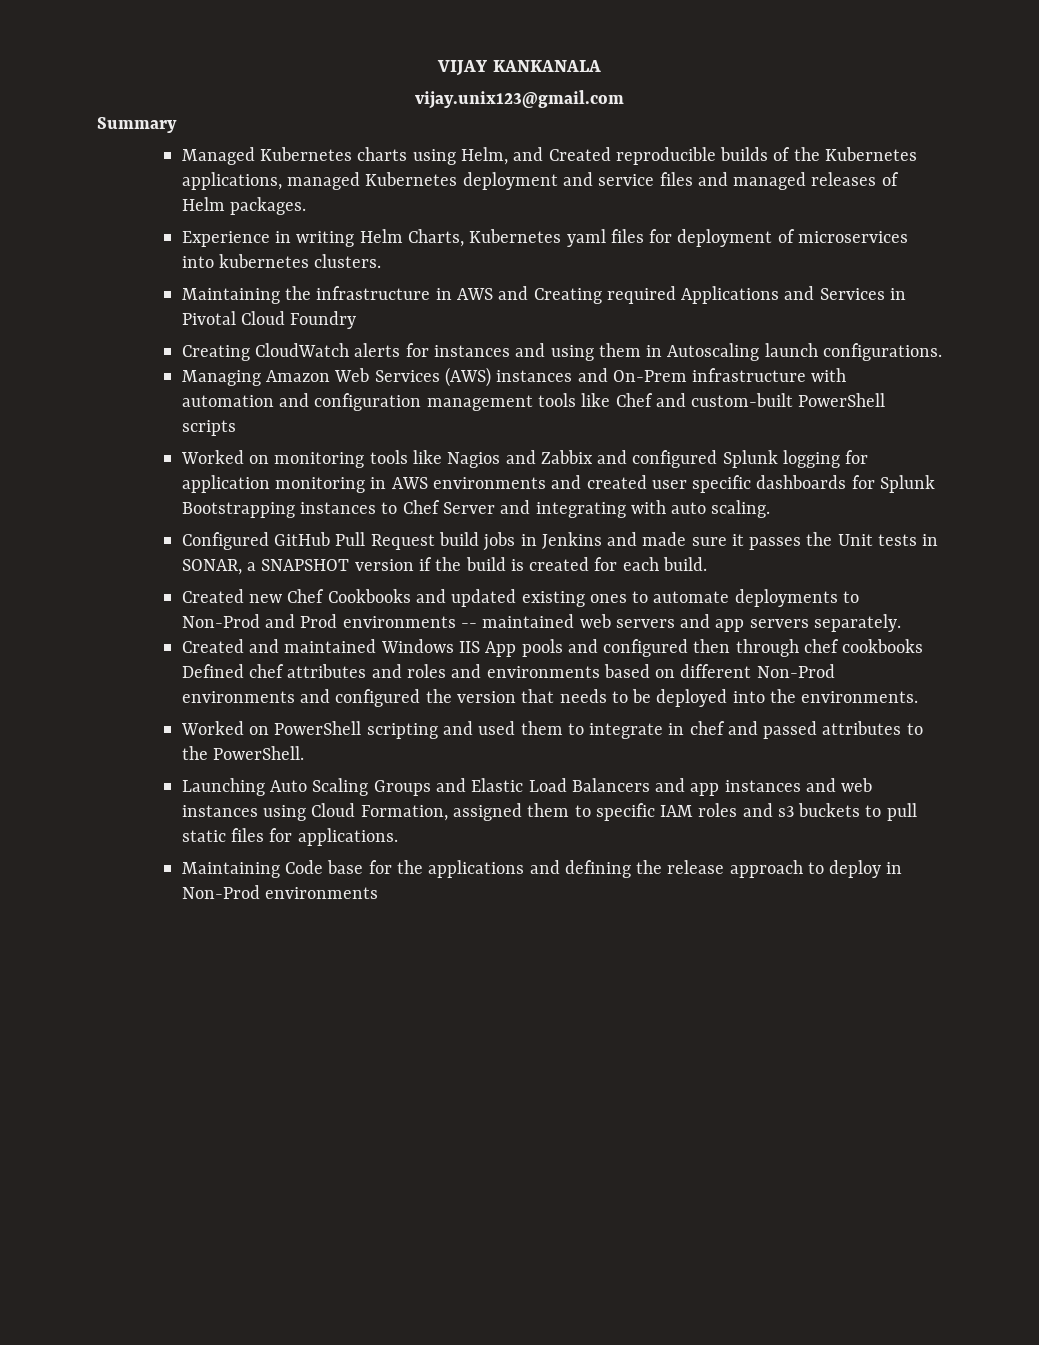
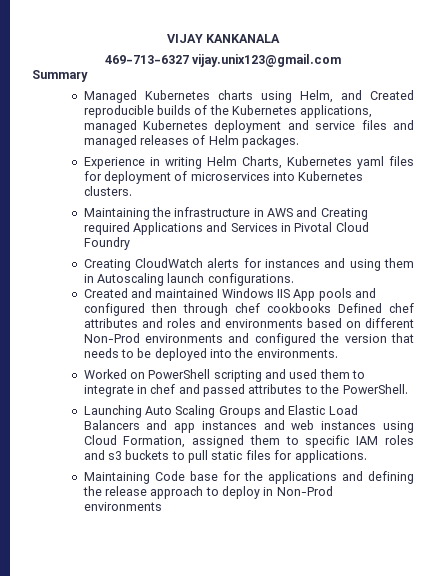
(601, 66) none -> [104,55,189,64] 469-713-6327
[219,254,310,268] kubernetes -> [298,171,364,181] Kubernetes
[181,367,847,387] [181,393,886,411] [181,420,236,436] [180,450,869,468] [181,475,935,493] [181,500,771,518] [181,532,939,551] [181,557,707,575] [181,589,859,607] [181,614,901,632] // Managing Amazon Web Services (AWS) instances and On-Prem infrastructure with automation and configuration management tools like Chef and custom-built PowerShell scripts // Worked on monitoring tools like Nagios and Zabbix and configured Splunk logging for application monitoring in AWS environments and created user specific dashboards for Splunk Bootstrapping instances to Chef Server and integrating with auto scaling. // Configured GitHub Pull Request build jobs in Jenkins and made sure it passes the Unit tests in SONAR, a SNAPSHOT version if the build is created for each build. // Created new Chef Cookbooks and updated existing ones to automate deployments to Non-Prod and Prod environments -- maintained web servers and app servers separately. -> (294, 279) none

